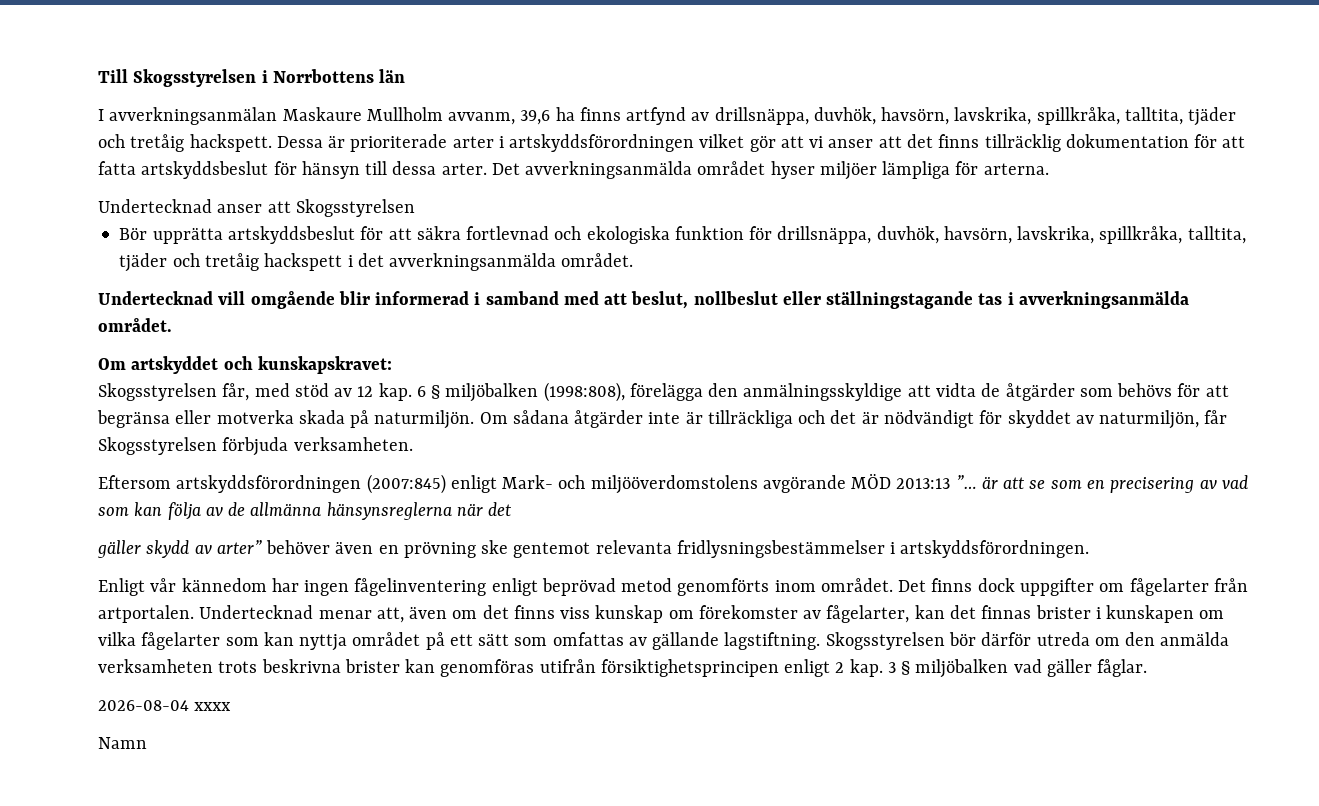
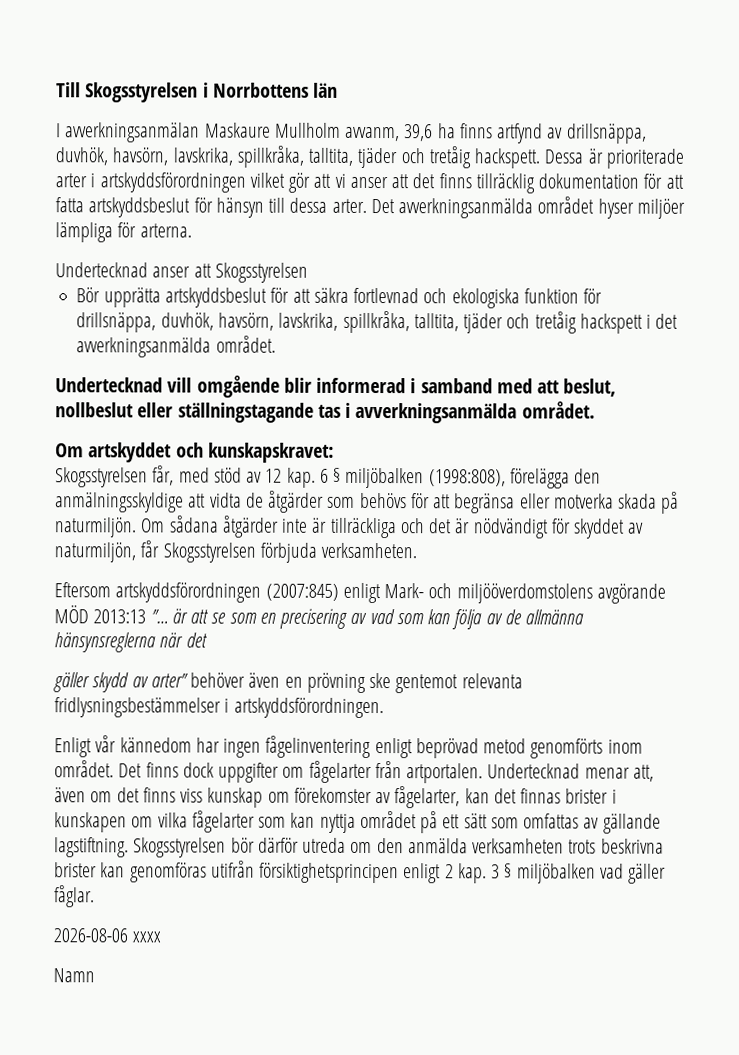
[98,700,189,711] 2026-08-04 -> [53,928,128,943] 2026-08-06

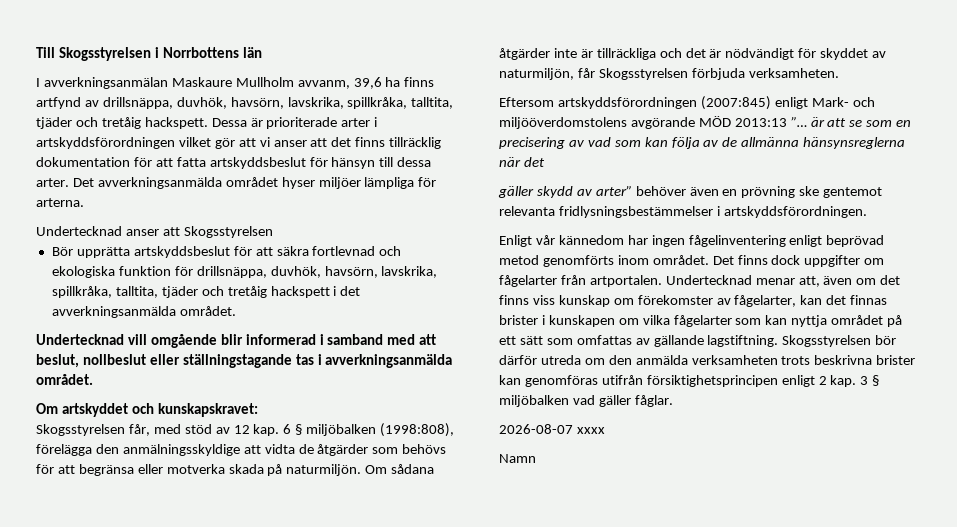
[53,928,128,943] 2026-08-06 -> [499,424,573,434] 2026-08-07

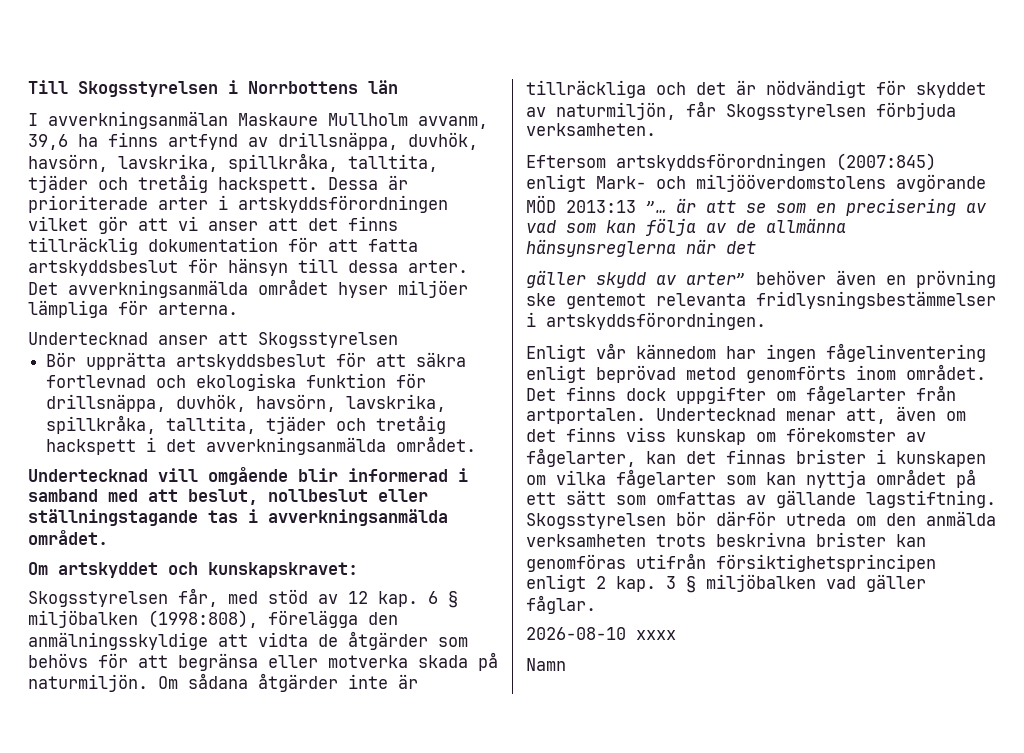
[499,424,573,434] 2026-08-07 -> [526,627,626,640] 2026-08-10

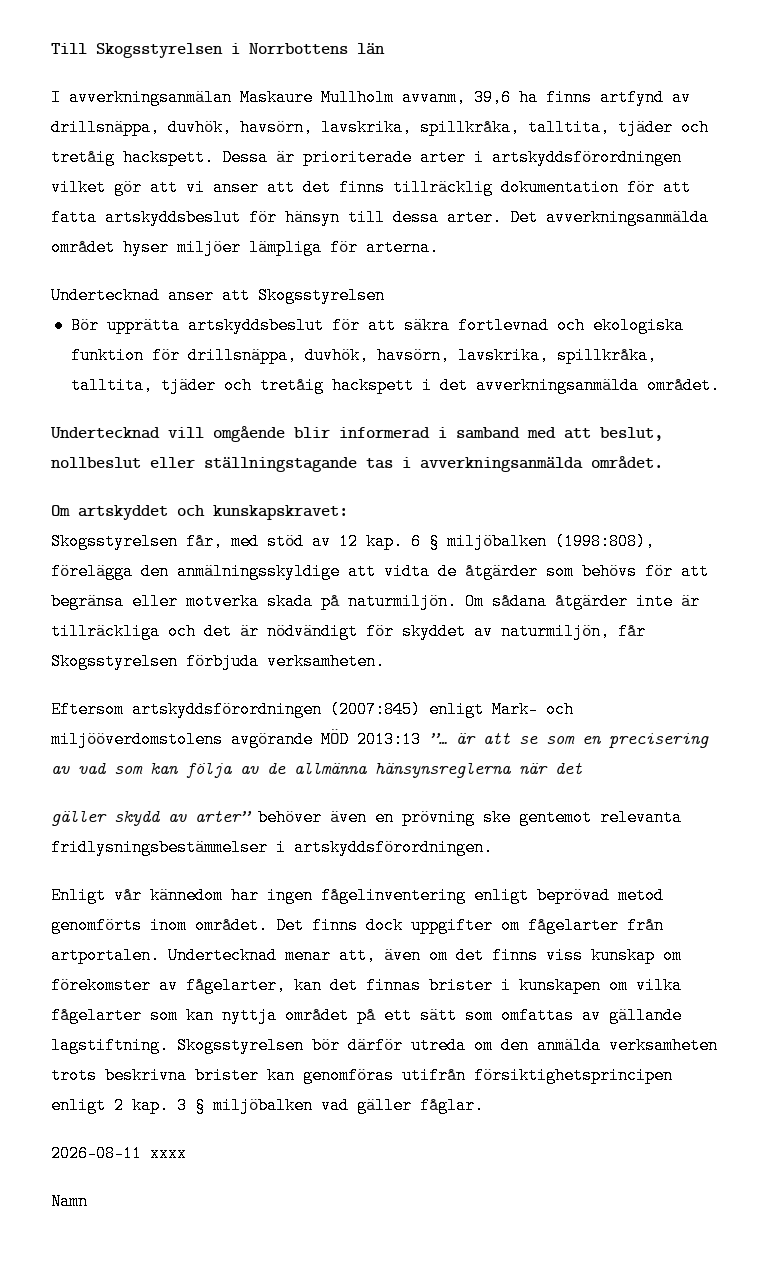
[526,627,626,640] 2026-08-10 -> [51,1145,142,1162] 2026-08-11

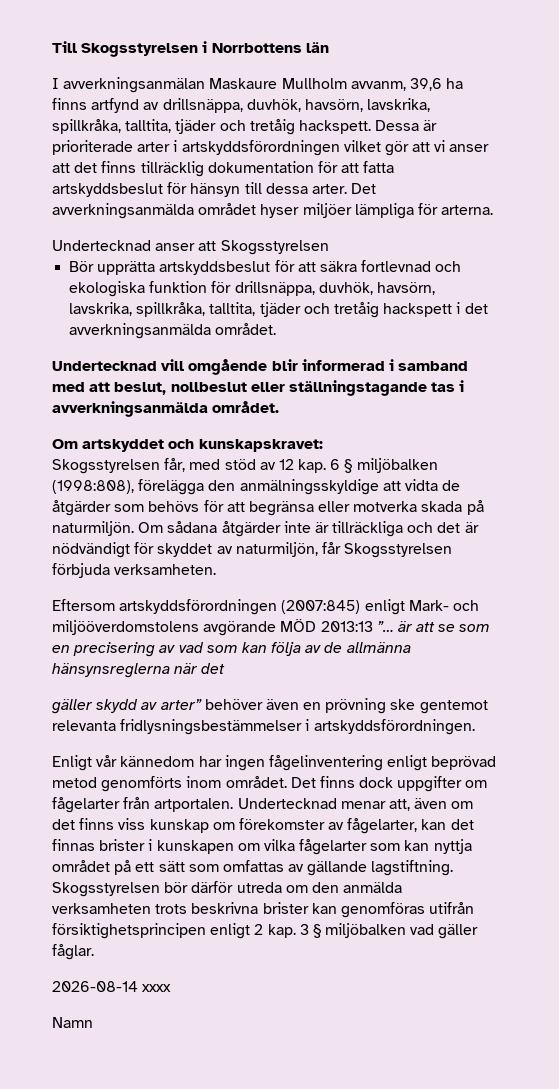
[51,1145,142,1162] 2026-08-11 -> [52,981,138,992] 2026-08-14

